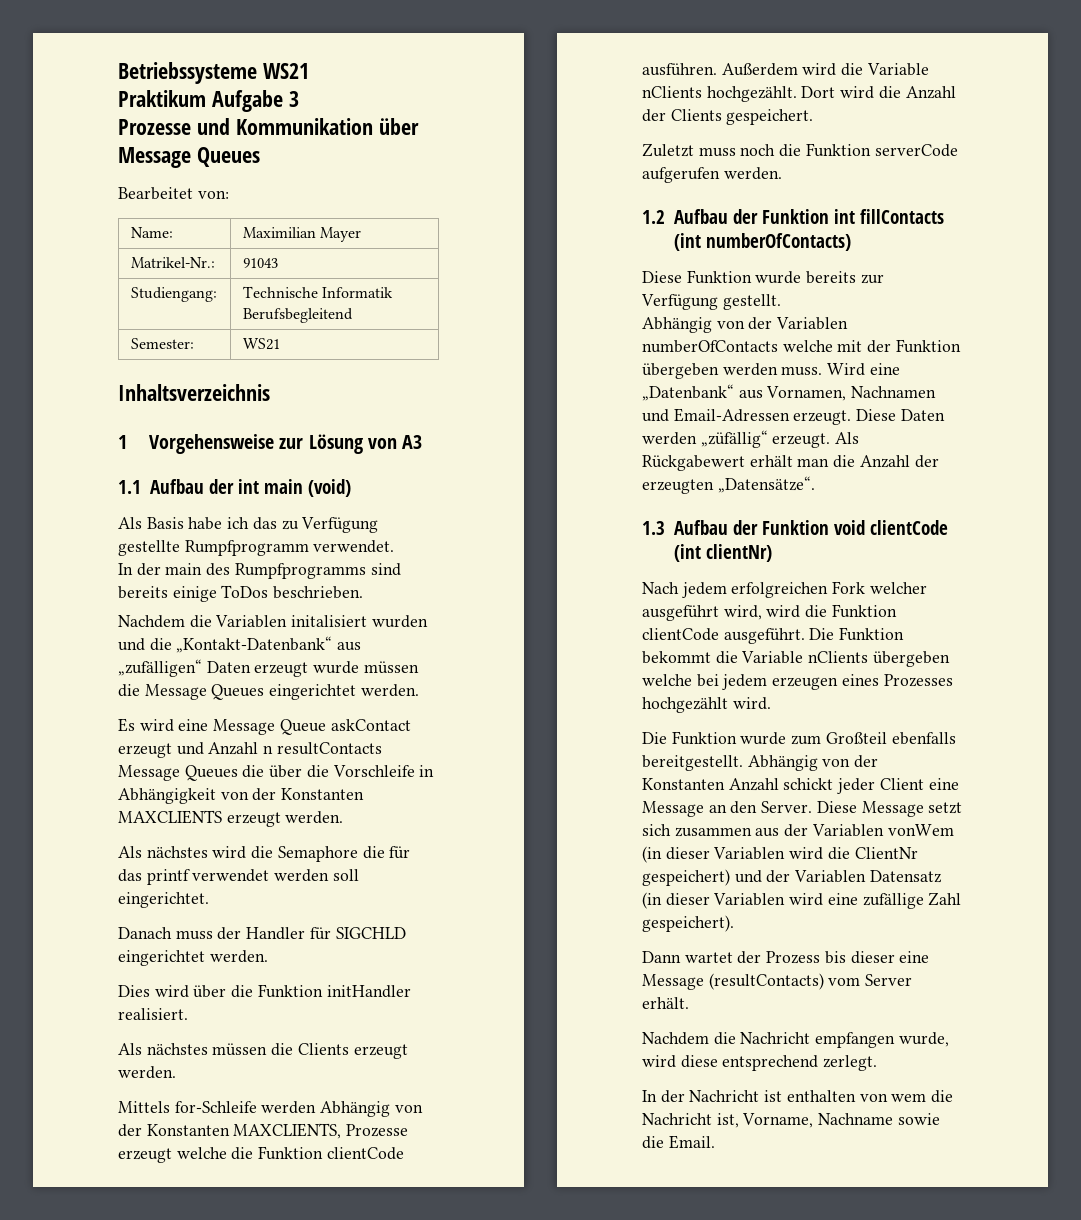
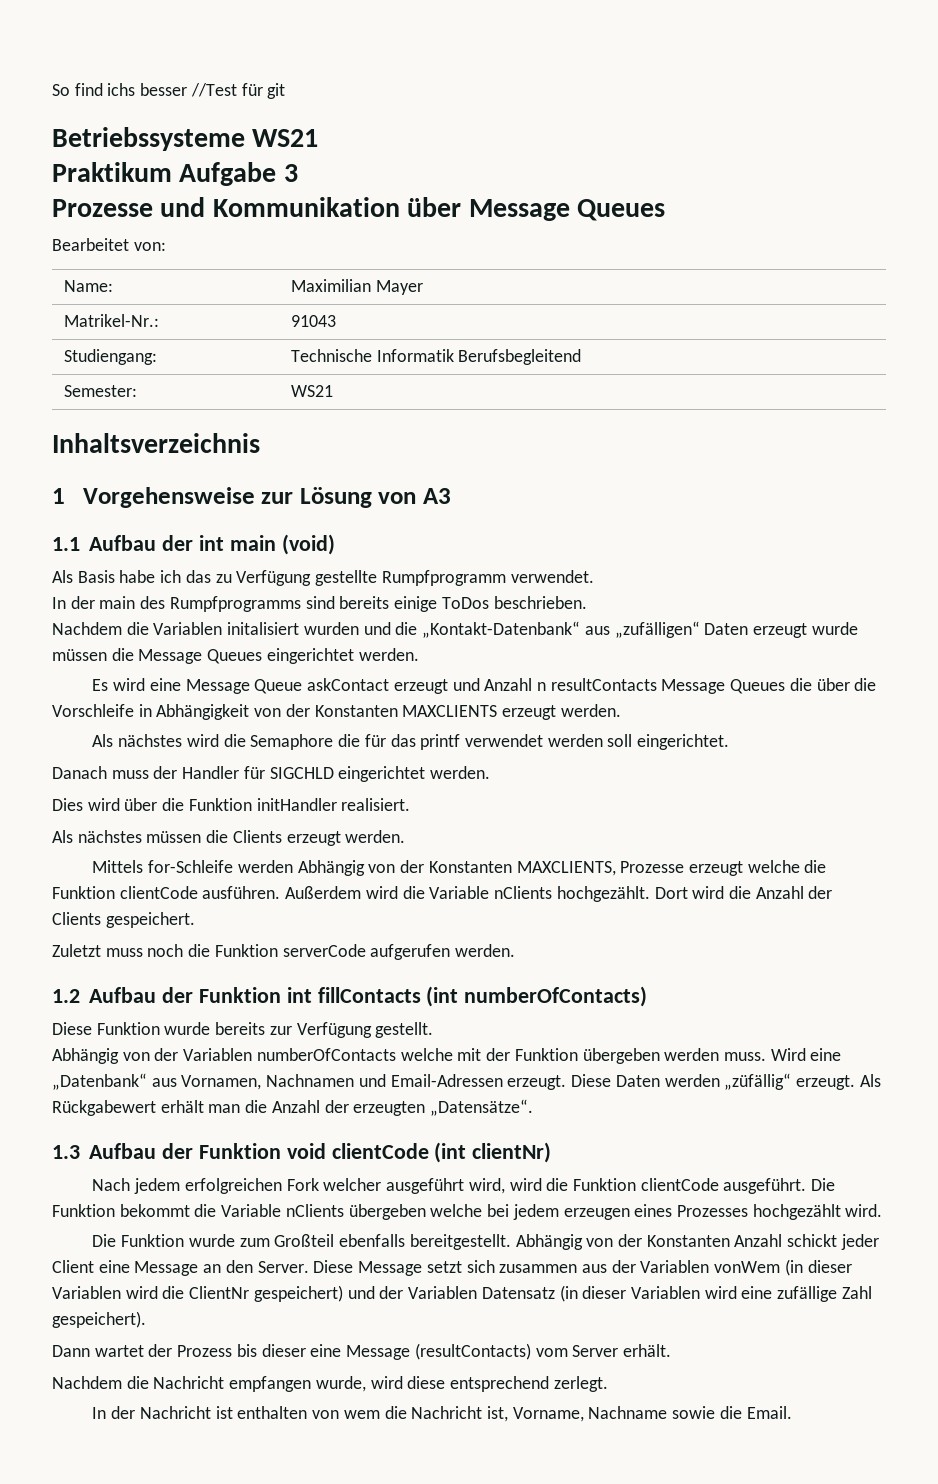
(118, 73) none -> [52,83,286,99] So find ichs besser //Test für git //

